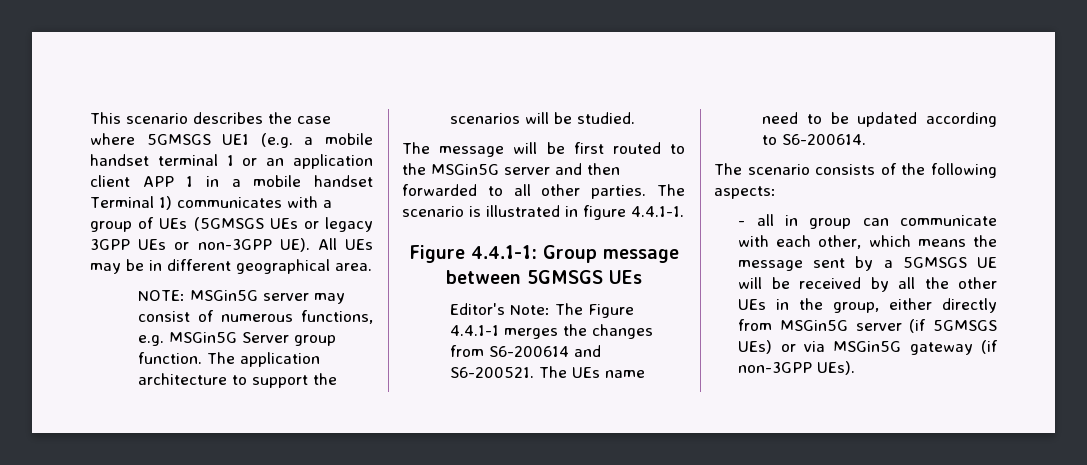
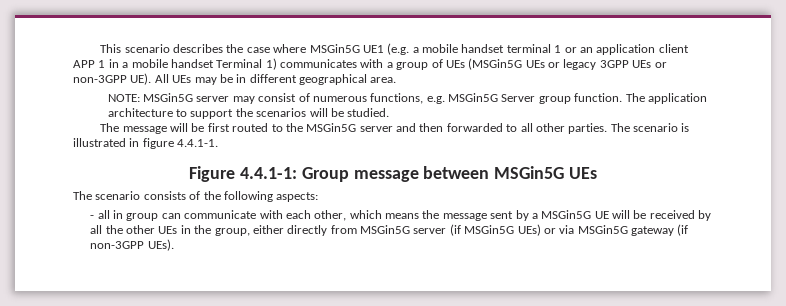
[146,134,211,145] 5GMSGS -> [309,44,360,53] MSGin5G
[193,217,264,231] (5GMSGS -> [468,58,523,70] (MSGin5G
[526,270,642,284] [450,303,635,318] [450,324,654,339] [450,345,602,357] [450,366,646,378] [762,112,997,127] [762,134,867,145] 5GMSGS UEs // Editor's Note: The Figure 4.4.1-1 merges the changes from S6-200614 and S6-200521. The UEs name need to be updated according to S6-200614. -> [493,166,597,179] MSGin5G UEs
[902,257,967,268] 5GMSGS -> [541,210,592,219] MSGin5G
[933,320,997,331] 5GMSGS -> [464,225,515,234] MSGin5G

